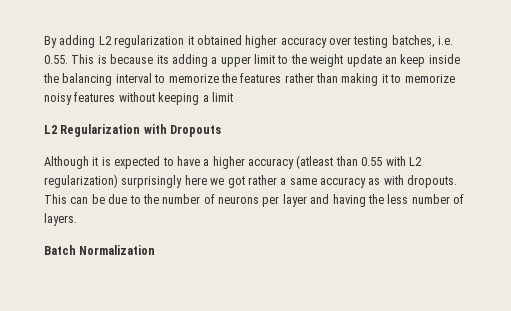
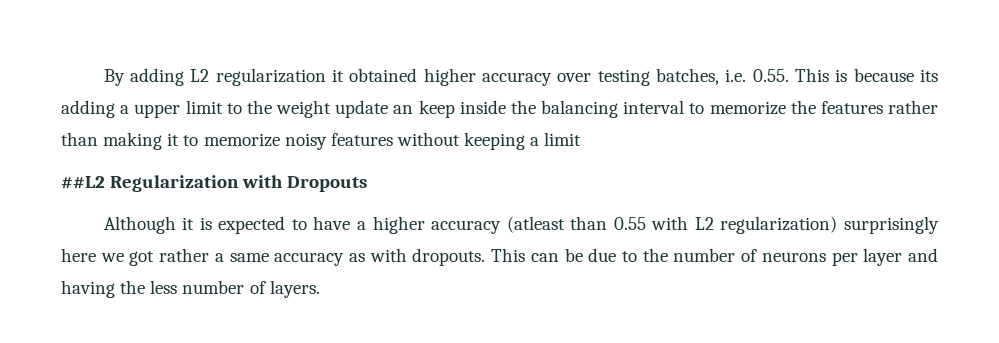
[44,125,57,134] L2 -> [61,176,105,189] ##L2
[44,245,156,255] // Batch Normalization -> (320, 289) none

